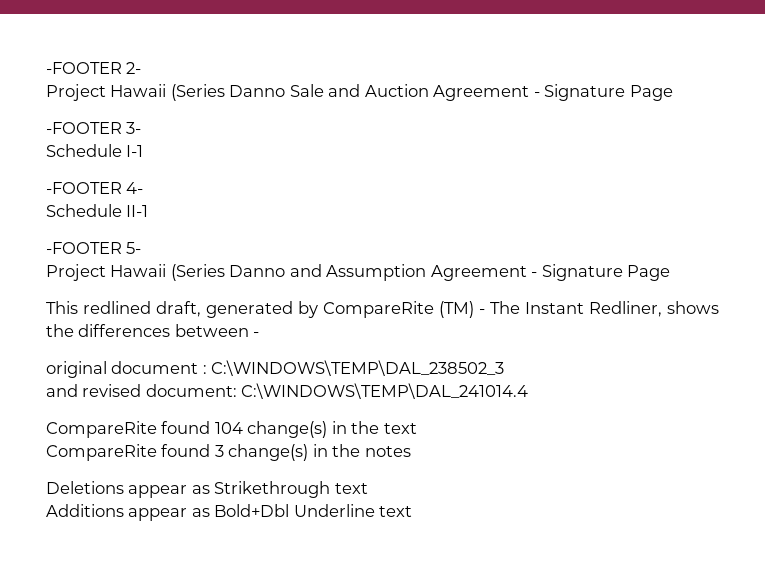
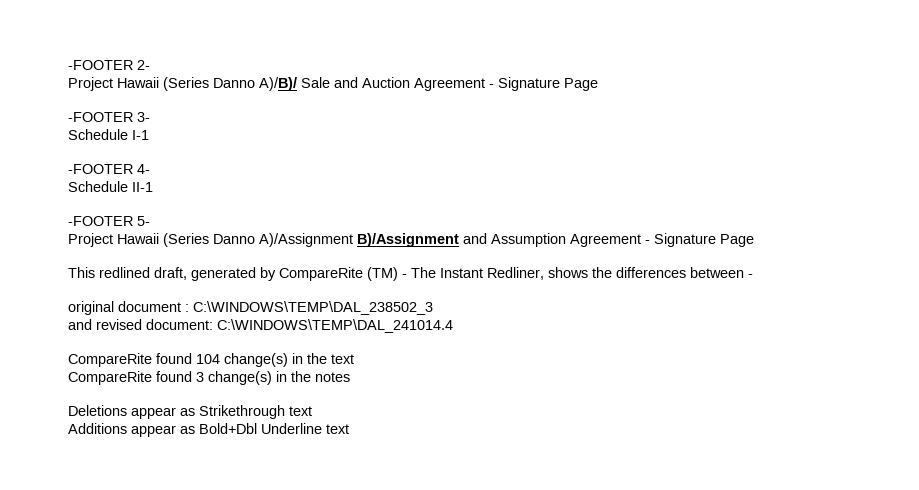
(286, 91) none -> [259,77,297,91] A)/B)/
(286, 271) none -> [259,233,459,247] A)/Assignment B)/Assignment

